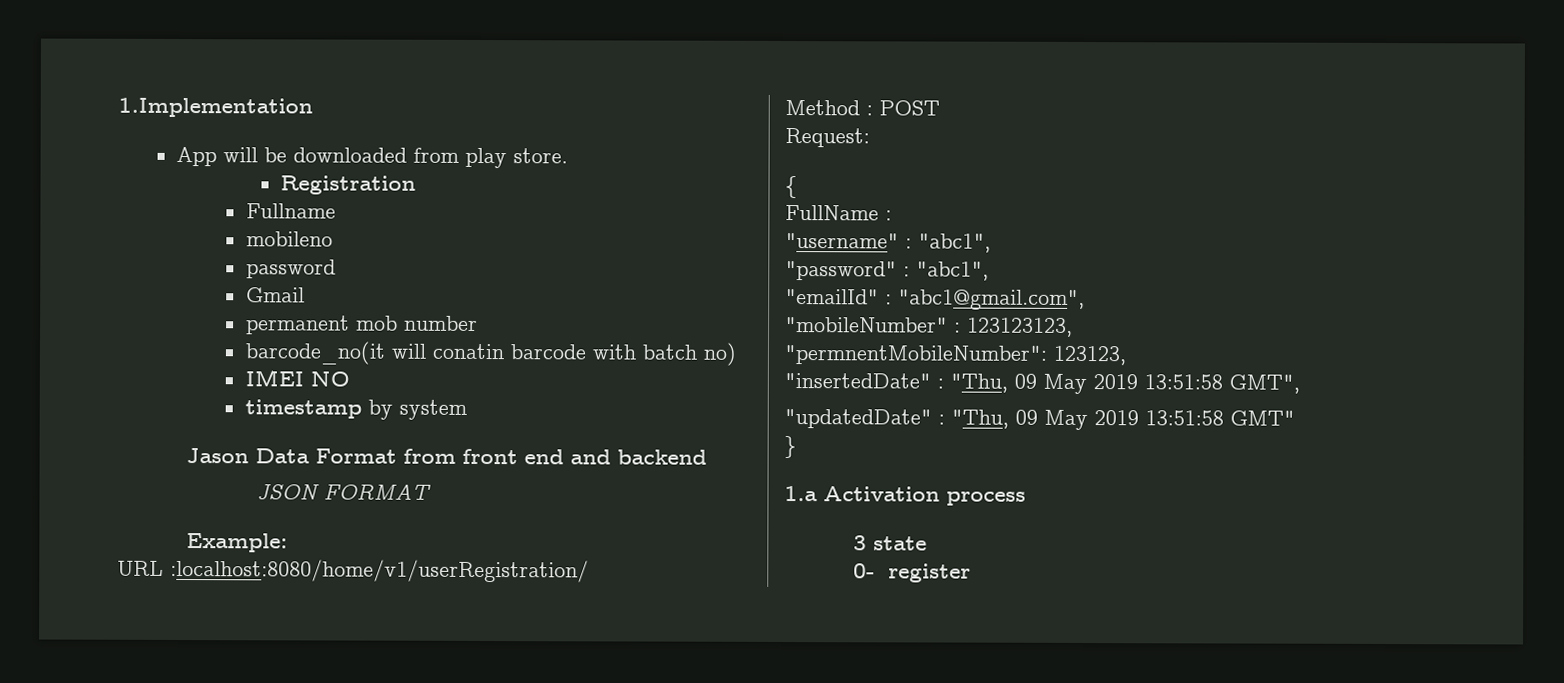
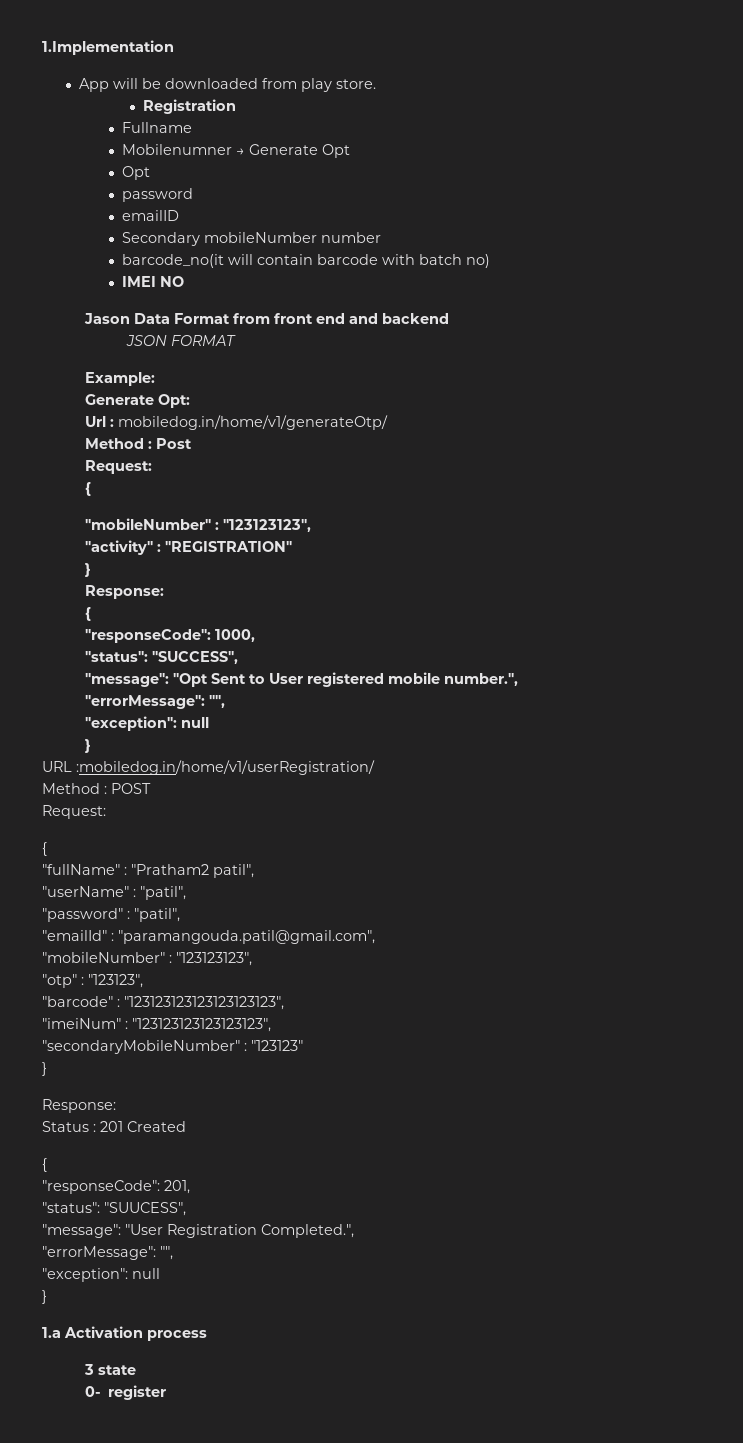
[245,231,333,247] [245,259,336,279] [245,287,305,303] [245,315,398,335] mobileno // password // Gmail // permanent mob -> [121,144,350,158] [121,166,150,180] [121,188,193,202] [121,210,179,221] [121,232,317,246] Mobilenumner → Generate Opt // Opt // password // emailID // Secondary mobileNumber
[431,343,504,360] conatin -> [256,254,313,265] contain
[244,399,468,420] // timestamp by system -> (184, 281) none
(289, 543) none -> [84,394,190,408] [84,415,388,430] [84,438,192,449] [84,460,152,474] [84,482,91,496] [84,518,311,532] [84,540,292,555] [84,563,91,577] [84,585,164,599] [84,607,91,621] [84,629,255,643] [84,651,238,664] [84,672,518,687] [84,695,225,709] [84,716,209,731] [84,739,91,753] // Generate Opt: // Url : mobiledog.in/home/v1/generateOtp/ // Method : Post // Request: // { // "mobileNumber" : "123123123", // "activity" : "REGISTRATION" // } // Response: // { // "responseCode": 1000, // "status": "SUCCESS", // "message": "Opt Sent to User registered mobile number.", // "errorMessage": "", // "exception": null // }
[170,558,589,583] :localhost:8080/home/v1/userRegistration/ -> [76,760,375,775] :mobiledog.in/home/v1/userRegistration/
[785,205,892,221] [785,233,991,253] FullName : // "username" : "abc1", -> [42,864,254,878] [42,886,186,900] "fullName" : "Pratham2 patil", // "userName" : "patil",
[916,261,989,281] "abc1", -> [134,908,180,922] "patil",
[898,289,1085,311] [785,317,1073,337] [784,345,1126,366] [784,373,1300,395] [784,409,1295,431] "abc1@gmail.com", // "mobileNumber" : 123123123, // "permnentMobileNumber": 123123, // "insertedDate" : "Thu, 09 May 2019 13:51:58 GMT", // "updatedDate" : "Thu, 09 May 2019 13:51:58 GMT" -> [118,930,375,944] [42,952,252,966] [42,974,143,988] [42,996,284,1010] [42,1018,271,1032] [42,1040,303,1054] [42,1062,47,1076] [42,1099,116,1113] [42,1121,186,1132] [42,1158,47,1172] [42,1180,190,1194] [42,1202,186,1216] [42,1224,354,1238] [42,1246,173,1260] [42,1268,160,1282] "paramangouda.patil@gmail.com", // "mobileNumber" : "123123123", // "otp" : "123123", // "barcode" : "123123123123123123123", // "imeiNum" : "123123123123123123", // "secondaryMobileNumber" : "123123" // } // Response: // Status : 201 Created // { // "responseCode": 201, // "status": "SUUCESS", // "message": "User Registration Completed.", // "errorMessage": "", // "exception": null

